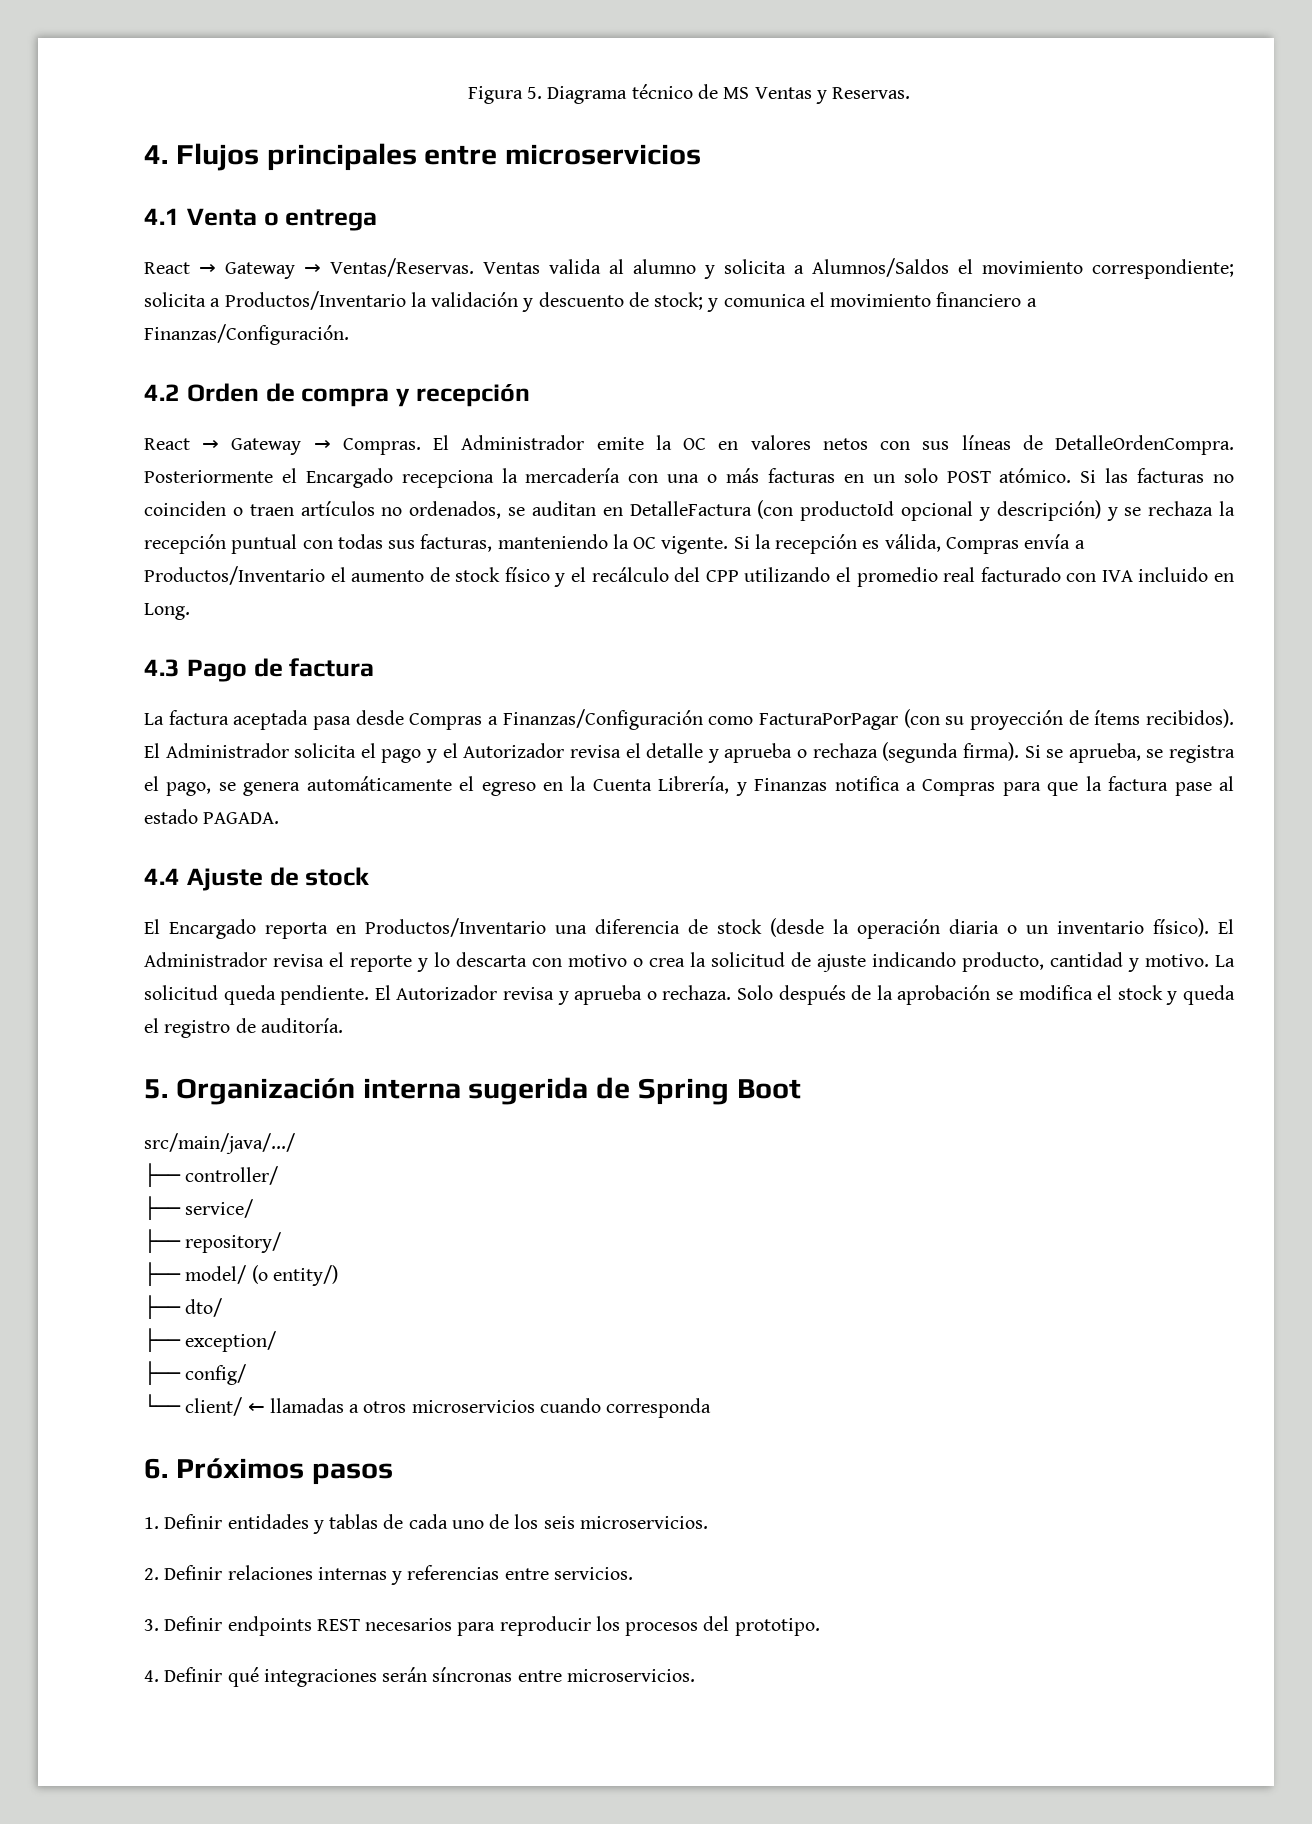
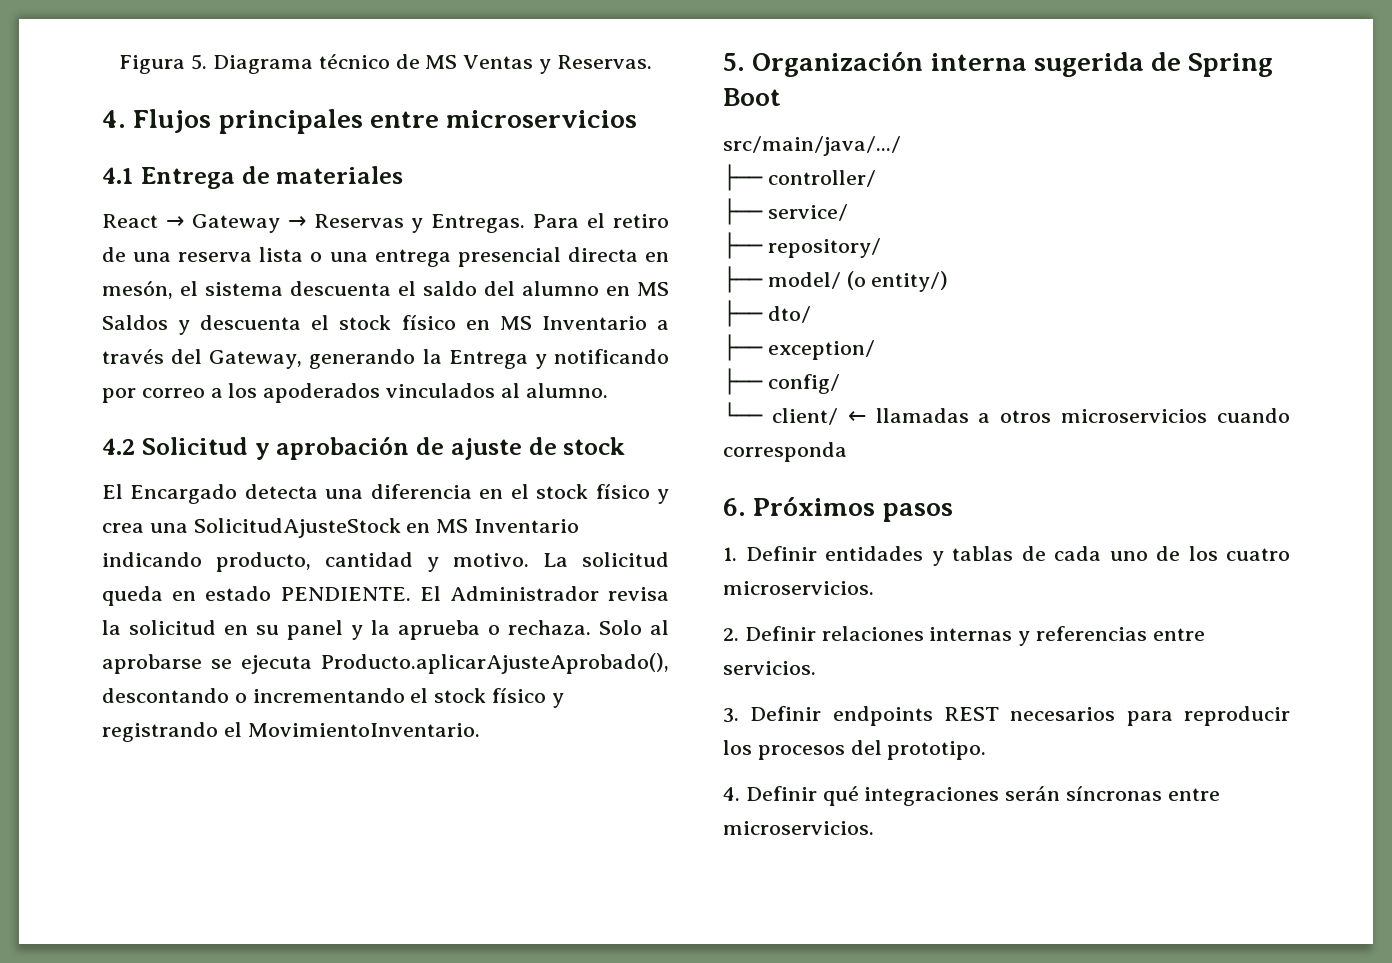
[186,208,378,231] [144,258,1234,279] [144,291,1037,312] [144,324,349,345] [144,383,530,407] [144,435,1235,455] [144,468,1235,488] [144,500,1236,521] [144,534,1085,554] [144,566,1234,587] [144,603,190,620] [144,658,375,682] [144,709,1234,730] [144,742,1235,763] [144,776,1234,796] [144,809,280,824] [144,867,370,891] [144,918,1234,939] [144,952,866,972] Venta o entrega // React → Gateway → Ventas/Reservas. Ventas valida al alumno y solicita a Alumnos/Saldos el movimiento correspondiente; solicita a Productos/Inventario la validación y descuento de stock; y comunica el movimiento financiero a Finanzas/Configuración. // 4.2 Orden de compra y recepción // React → Gateway → Compras. El Administrador emite la OC en valores netos con sus líneas de DetalleOrdenCompra. Posteriormente el Encargado recepciona la mercadería con una o más facturas en un solo POST atómico. Si las facturas no coinciden o traen artículos no ordenados, se auditan en DetalleFactura (con productoId opcional y descripción) y se rechaza la recepción puntual con todas sus facturas, manteniendo la OC vigente. Si la recepción es válida, Compras envía a Productos/Inventario el aumento de stock físico y el recálculo del CPP utilizando el promedio real facturado con IVA incluido en Long. // 4.3 Pago de factura // La factura aceptada pasa desde Compras a Finanzas/Configuración como FacturaPorPagar (con su proyección de ítems recibidos). El Administrador solicita el pago y el Autorizador revisa el detalle y aprueba o rechaza (segunda firma). Si se aprueba, se registra el pago, se genera automáticamente el egreso en la Cuenta Librería, y Finanzas notifica a Compras para que la factura pase al estado PAGADA. // 4.4 Ajuste de stock // El Encargado reporta en Productos/Inventario una diferencia de stock (desde la operación diaria o un inventario físico). El Administrador revisa el reporte y lo descarta con motivo o crea la solicitud de ajuste -> [140,166,404,189] [102,213,670,233] [102,247,669,267] [102,280,669,299] [102,315,669,335] [102,349,670,369] [102,383,608,403] [102,436,626,460] [102,484,670,504] [102,518,580,538] Entrega de materiales // React → Gateway → Reservas y Entregas. Para el retiro de una reserva lista o una entrega presencial directa en mesón, el sistema descuenta el saldo del alumno en MS Saldos y descuenta el stock físico en MS Inventario a través del Gateway, generando la Entrega y notificando por correo a los apoderados vinculados al alumno. // 4.2 Solicitud y aprobación de ajuste de stock // El Encargado detecta una diferencia en el stock físico y crea una SolicitudAjusteStock en MS Inventario
[280,985,1236,1005] [144,1018,343,1038] pendiente. El Autorizador revisa y aprueba o rechaza. Solo después de la aprobación se modifica el stock y queda el registro de auditoría. -> [172,586,669,601] [102,620,669,640] [102,653,669,674] [102,688,564,708] [102,722,480,742] en estado PENDIENTE. El Administrador revisa la solicitud en su panel y la aprueba o rechaza. Solo al aprobarse se ejecuta Producto.aplicarAjusteAprobado(), descontando o incrementando el stock físico y registrando el MovimientoInventario.
[543,1516,575,1529] seis -> [1226,548,1290,561] cuatro

